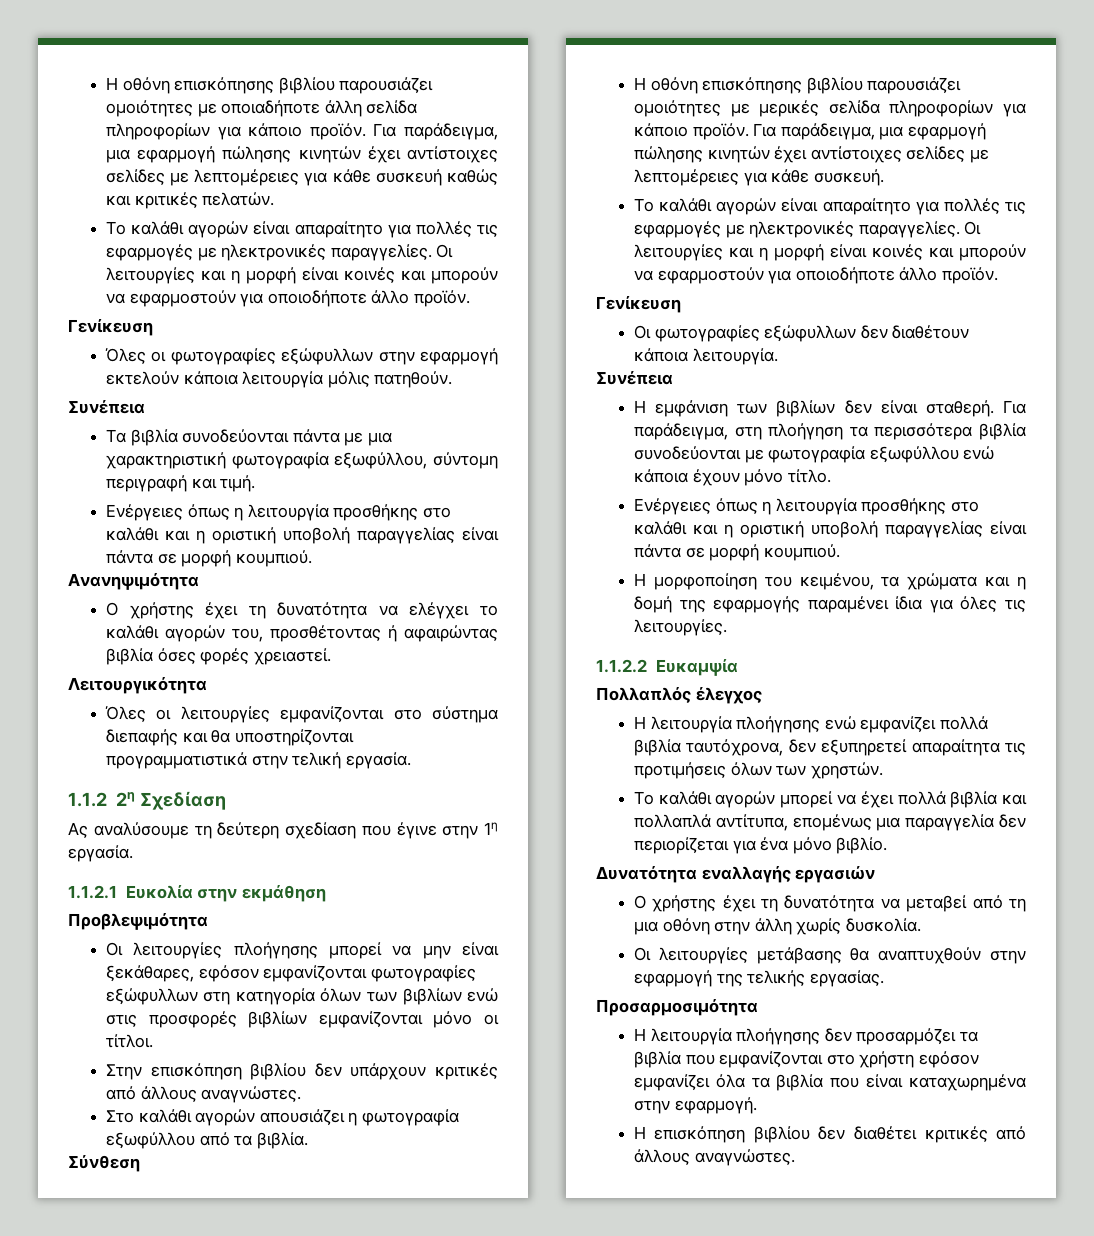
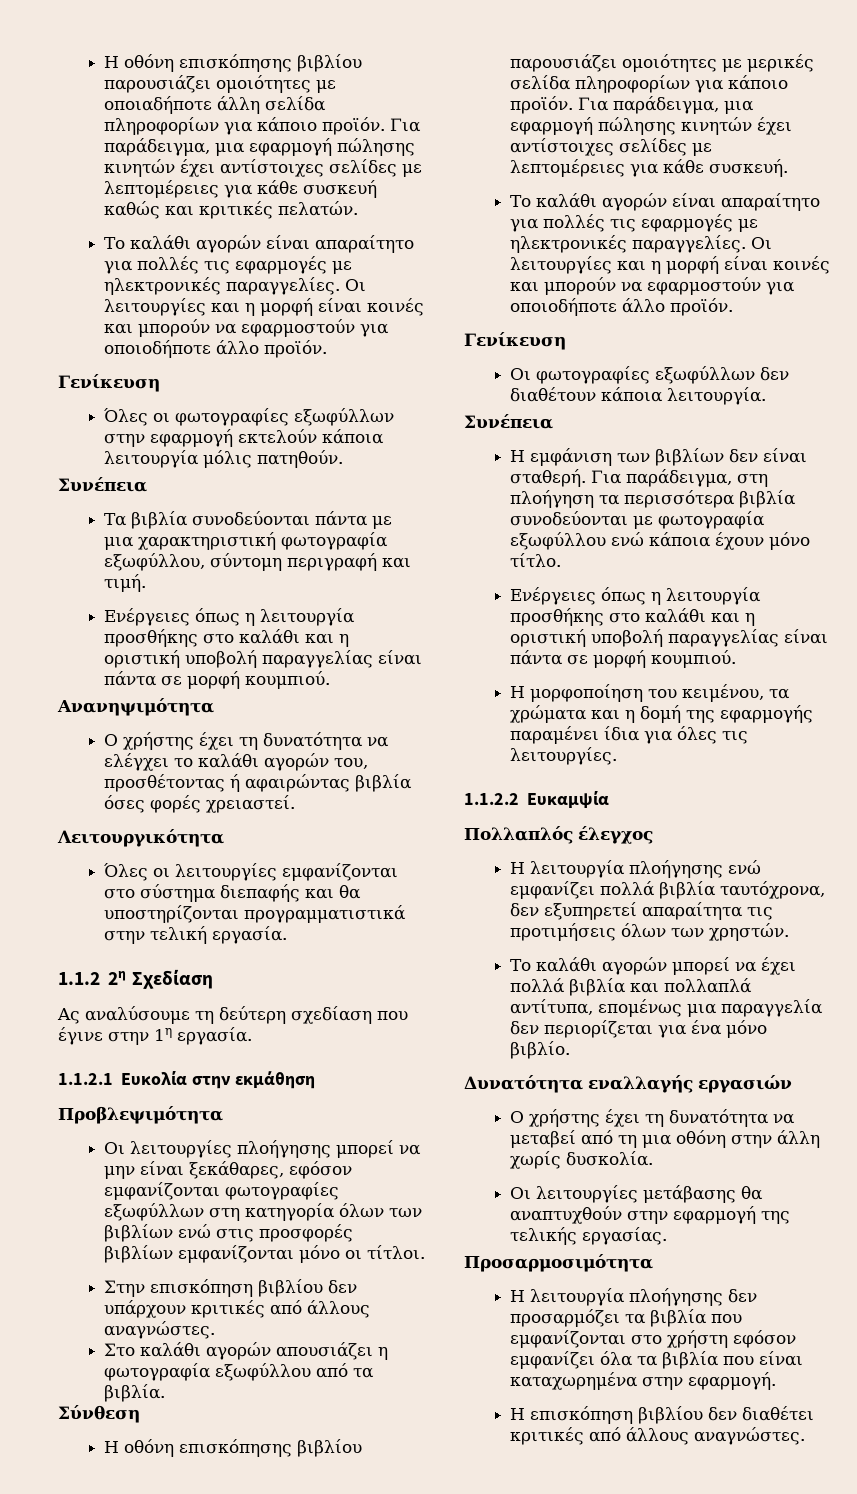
[281,348,374,365] εξώφυλλων -> [293,408,394,426] εξωφύλλων
[105,988,198,1005] εξώφυλλων -> [103,1203,204,1221] εξωφύλλων
[764,325,857,342] εξώφυλλων -> [654,366,755,384] εξωφύλλων

